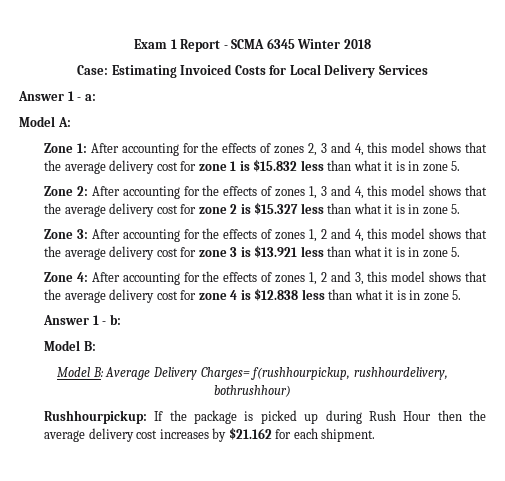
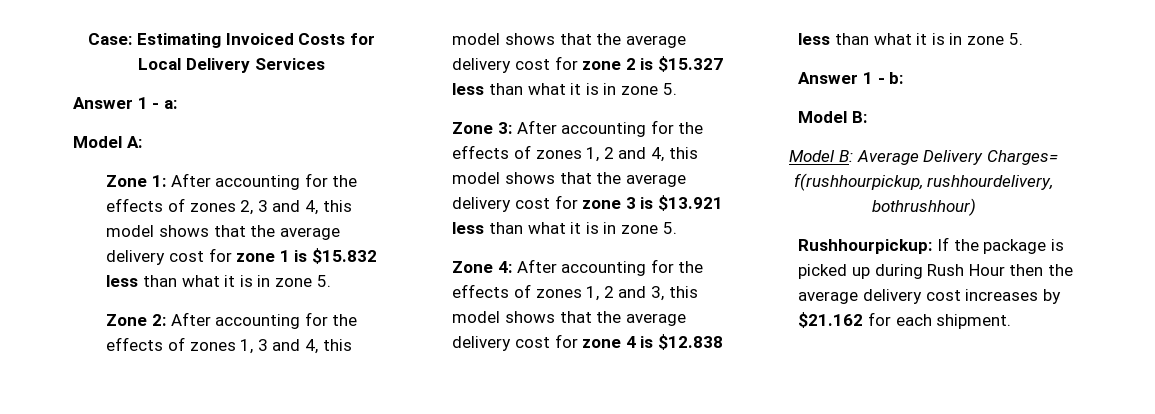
[134,38,371,52] Exam 1 Report - SCMA 6345 Winter 2018 // -> (88, 39) none

